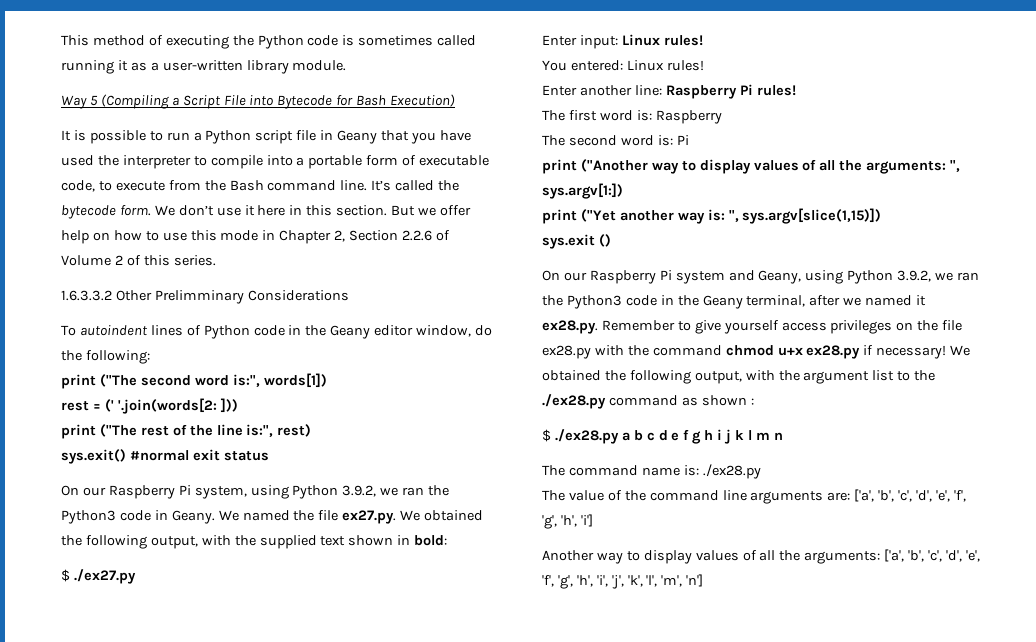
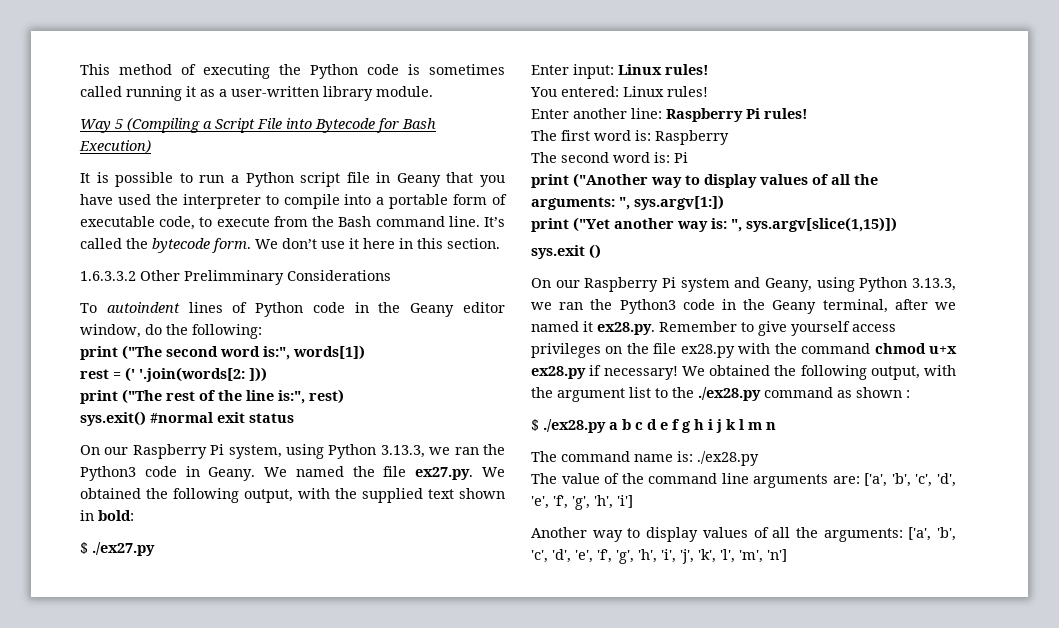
[391,205,471,216] [61,230,450,244] [61,255,216,266] But we offer help on how to use this mode in Chapter 2, Section 2.2.6 of Volume 2 of this series. -> (500, 243) none
[342,485,377,497] 3.9.2, -> [380,445,425,458] 3.13.3,
[897,270,932,282] 3.9.2, -> [912,278,956,291] 3.13.3,

